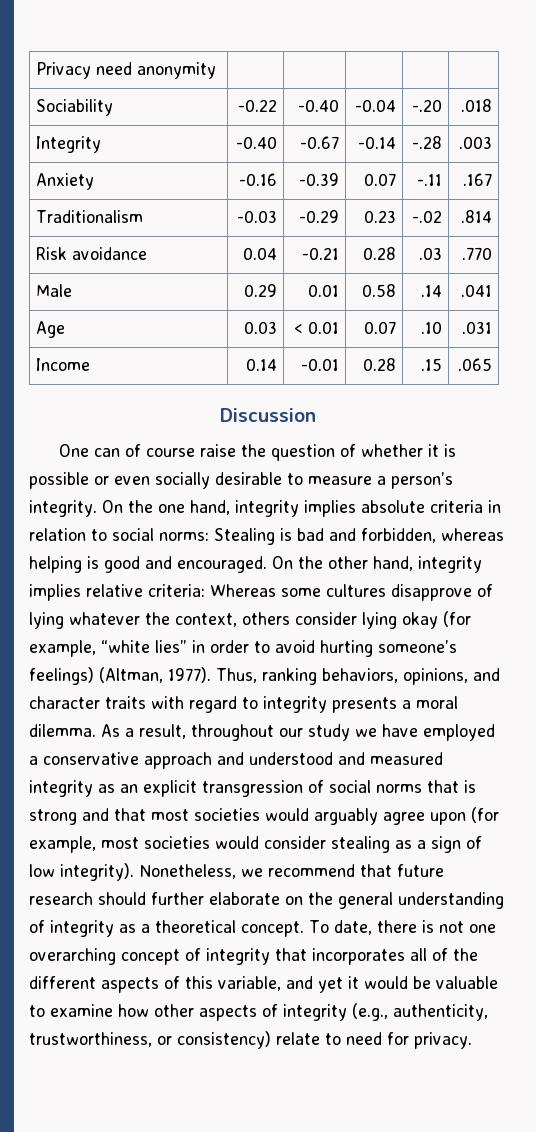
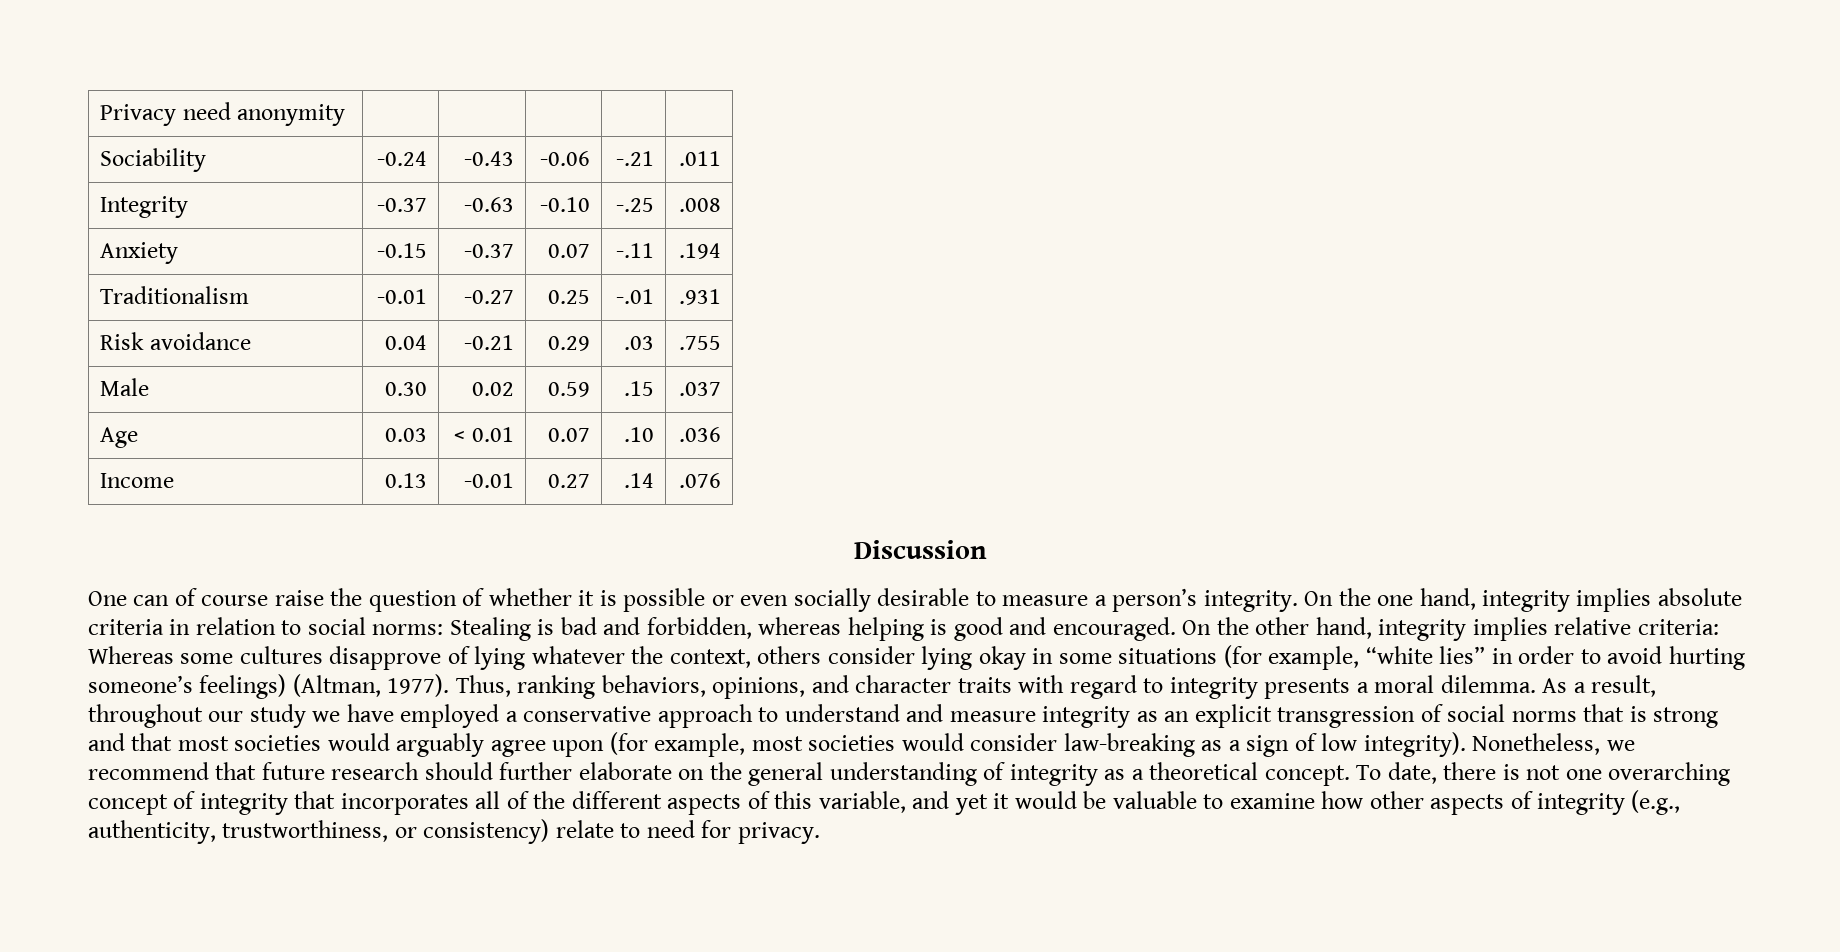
[237,99,277,112] [297,99,339,112] [354,99,396,112] [411,99,442,112] [460,99,492,112] [36,136,102,153] [235,136,277,149] [299,136,339,149] [357,136,396,149] [411,136,442,149] [458,136,492,149] -0.22 | -0.40 | -0.04 | -.20 | .018 // Integrity | -0.40 | -0.67 | -0.14 | -.28 | .003 -> [376,151,427,166] [463,151,514,166] [539,151,590,166] [615,151,654,166] [678,151,721,166] [100,196,189,218] [376,198,427,212] [463,197,514,212] [539,197,590,212] [615,198,654,212] [678,198,721,212] -0.24 | -0.43 | -0.06 | -.21 | .011 // Integrity | -0.37 | -0.63 | -0.10 | -.25 | .008
[238,173,277,186] [298,173,339,186] -0.16 | -0.39 -> [376,243,427,258] [463,244,514,258] -0.15 | -0.37
[462,173,492,186] .167 -> [678,243,721,259] .194
[236,210,277,223] [298,210,339,223] [363,210,396,223] [411,210,442,223] [460,210,492,223] -0.03 | -0.29 | 0.23 | -.02 | .814 -> [376,289,427,304] [463,290,514,304] [547,290,590,304] [615,289,654,304] [678,289,721,305] -0.01 | -0.27 | 0.25 | -.01 | .931
[362,247,396,260] 0.28 -> [547,336,590,351] 0.29
[461,247,492,260] .770 -> [678,336,721,350] .755
[243,284,277,297] [307,284,339,297] [361,284,396,297] [420,285,442,297] [460,284,492,297] 0.29 | 0.01 | 0.58 | .14 | .041 -> [384,382,427,396] [471,382,514,396] [547,382,590,397] [623,381,654,396] [678,382,721,396] 0.30 | 0.02 | 0.59 | .15 | .037
[461,321,492,334] .031 -> [678,427,721,442] .036
[245,358,277,371] [300,358,339,371] [362,358,396,371] [420,358,442,371] [457,358,492,371] 0.14 | -0.01 | 0.28 | .15 | .065 -> [384,473,427,488] [463,473,514,488] [547,474,590,488] [623,473,654,488] [678,473,721,488] 0.13 | -0.01 | 0.27 | .14 | .076
(438, 620) none -> [1032,648,1218,664] in some situations
[217,752,443,765] and understood and measured -> [758,704,1036,722] to understand and measure
[331,836,390,853] stealing -> [1063,733,1195,757] law-breaking

